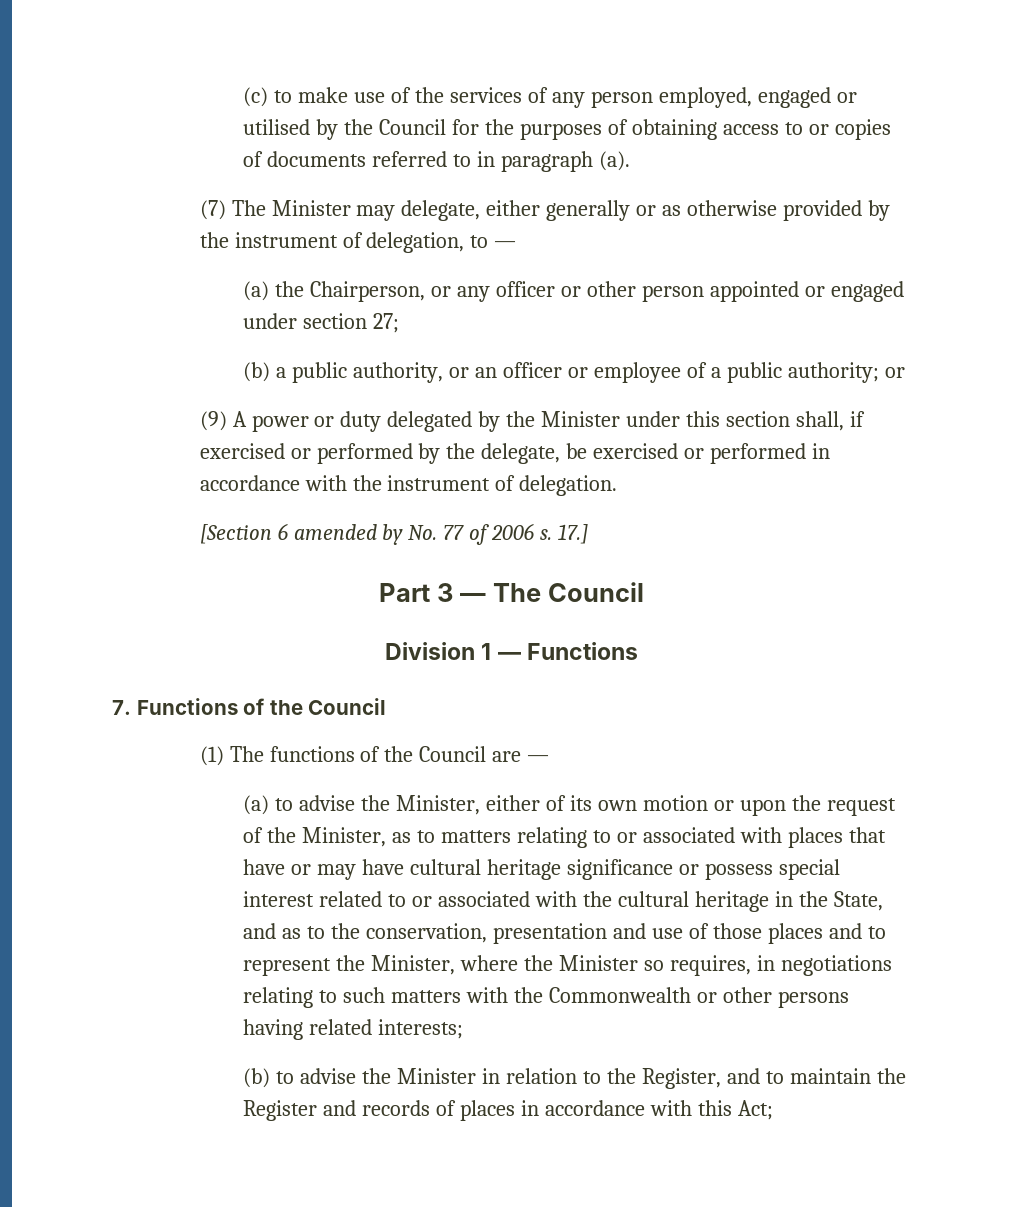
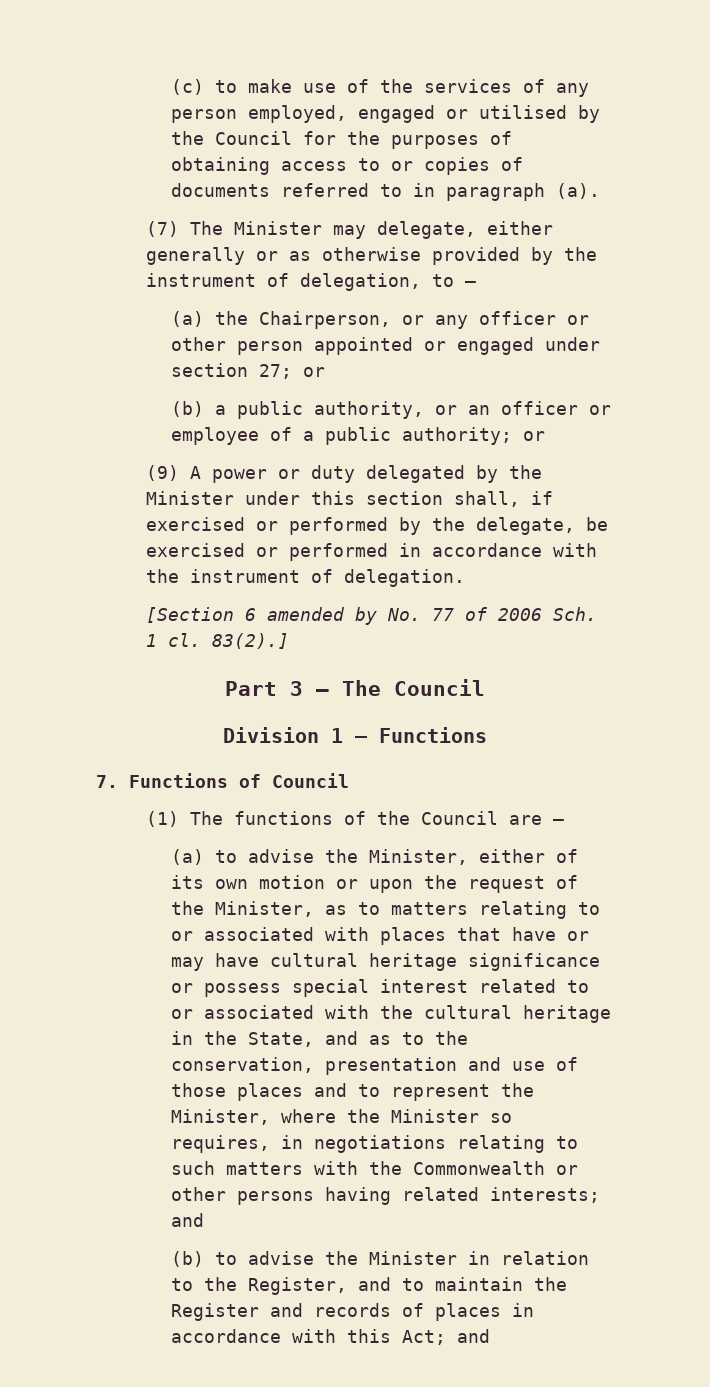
(400, 323) none -> [302,367,325,377] or
[540,524,589,544] s. 17.] -> [552,607,597,621] [145,633,289,649] Sch. 1 cl. 83(2).]
[269,700,303,715] the -> (261, 781) none
(464, 1029) none -> [170,1213,204,1227] and
(773, 1110) none -> [456,1329,490,1343] and

